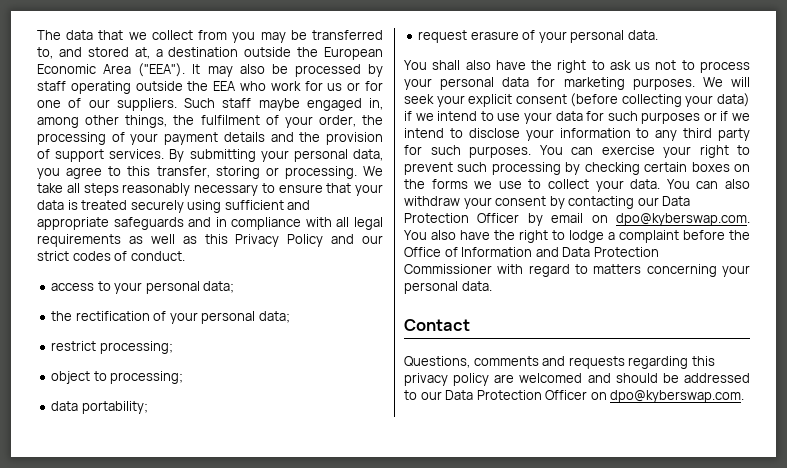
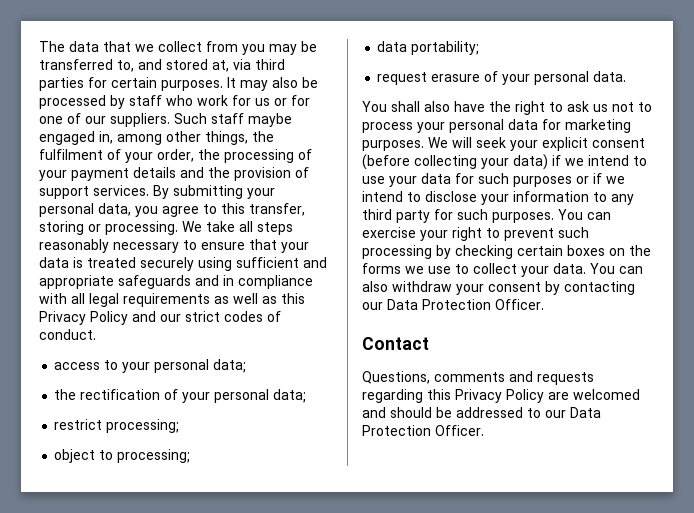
[155,47,383,60] [37,63,186,77] a destination outside the European Economic Area ("EEA"). -> [233,59,285,70] [39,77,223,91] via third parties for certain purposes.
[70,81,236,94] operating outside the EEA -> (162, 100) none
[477,213,750,226] [404,230,750,243] [404,247,659,257] [404,264,750,277] [404,281,492,294] Officer by email on dpo@kyberswap.com. You also have the right to lodge a complaint before the Office of Information and Data Protection Commissioner with regard to matters concerning your personal data. -> [495,299,544,310] Officer.
[404,373,490,386] privacy policy -> [455,389,544,403] Privacy Policy
[545,390,745,403] Officer on dpo@kyberswap.com. -> [435,425,484,436] Officer.

